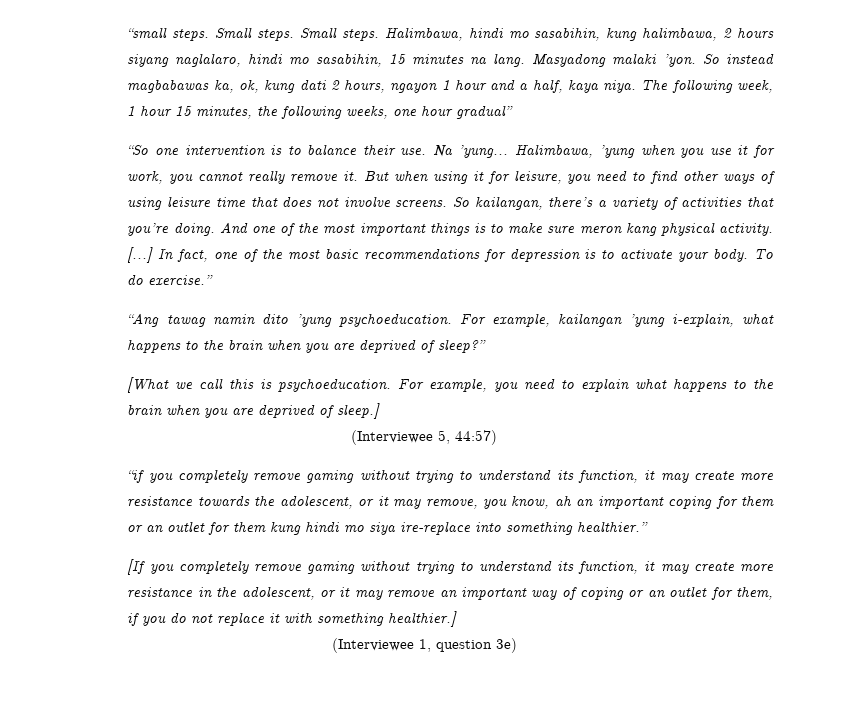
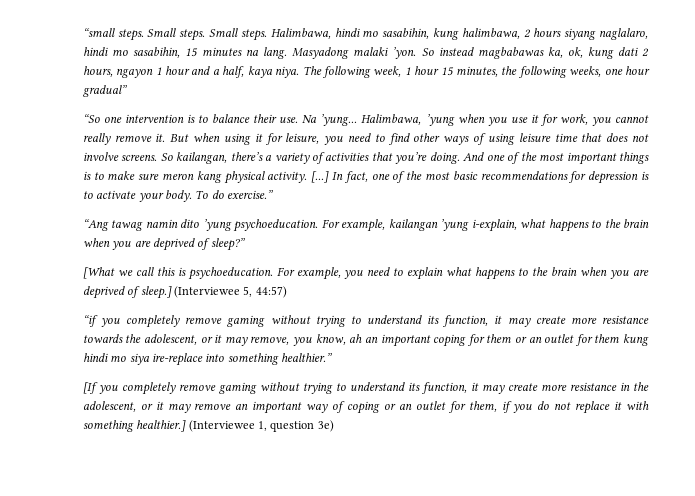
(381, 411) // -> (172, 292) none
(458, 619) // -> (187, 426) none

